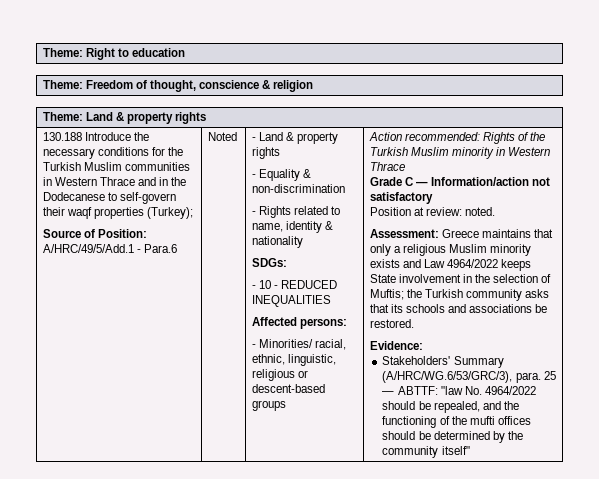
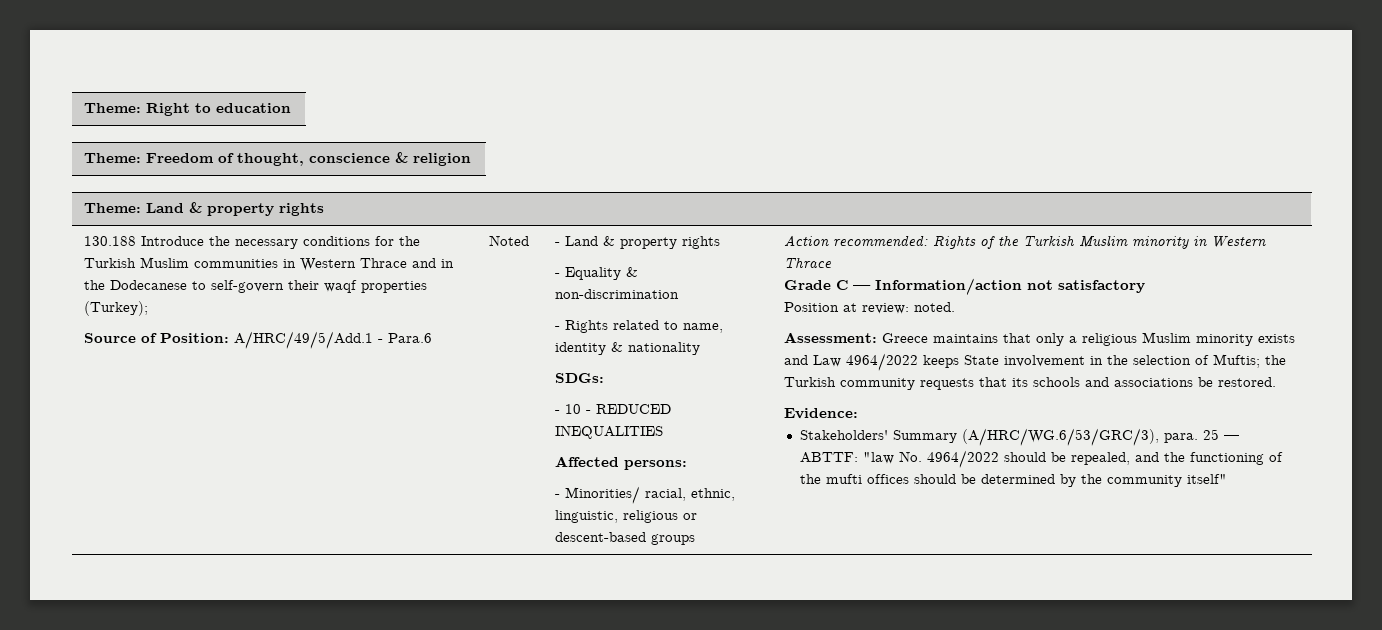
[525,289,550,298] asks -> [920,378,975,390] requests

